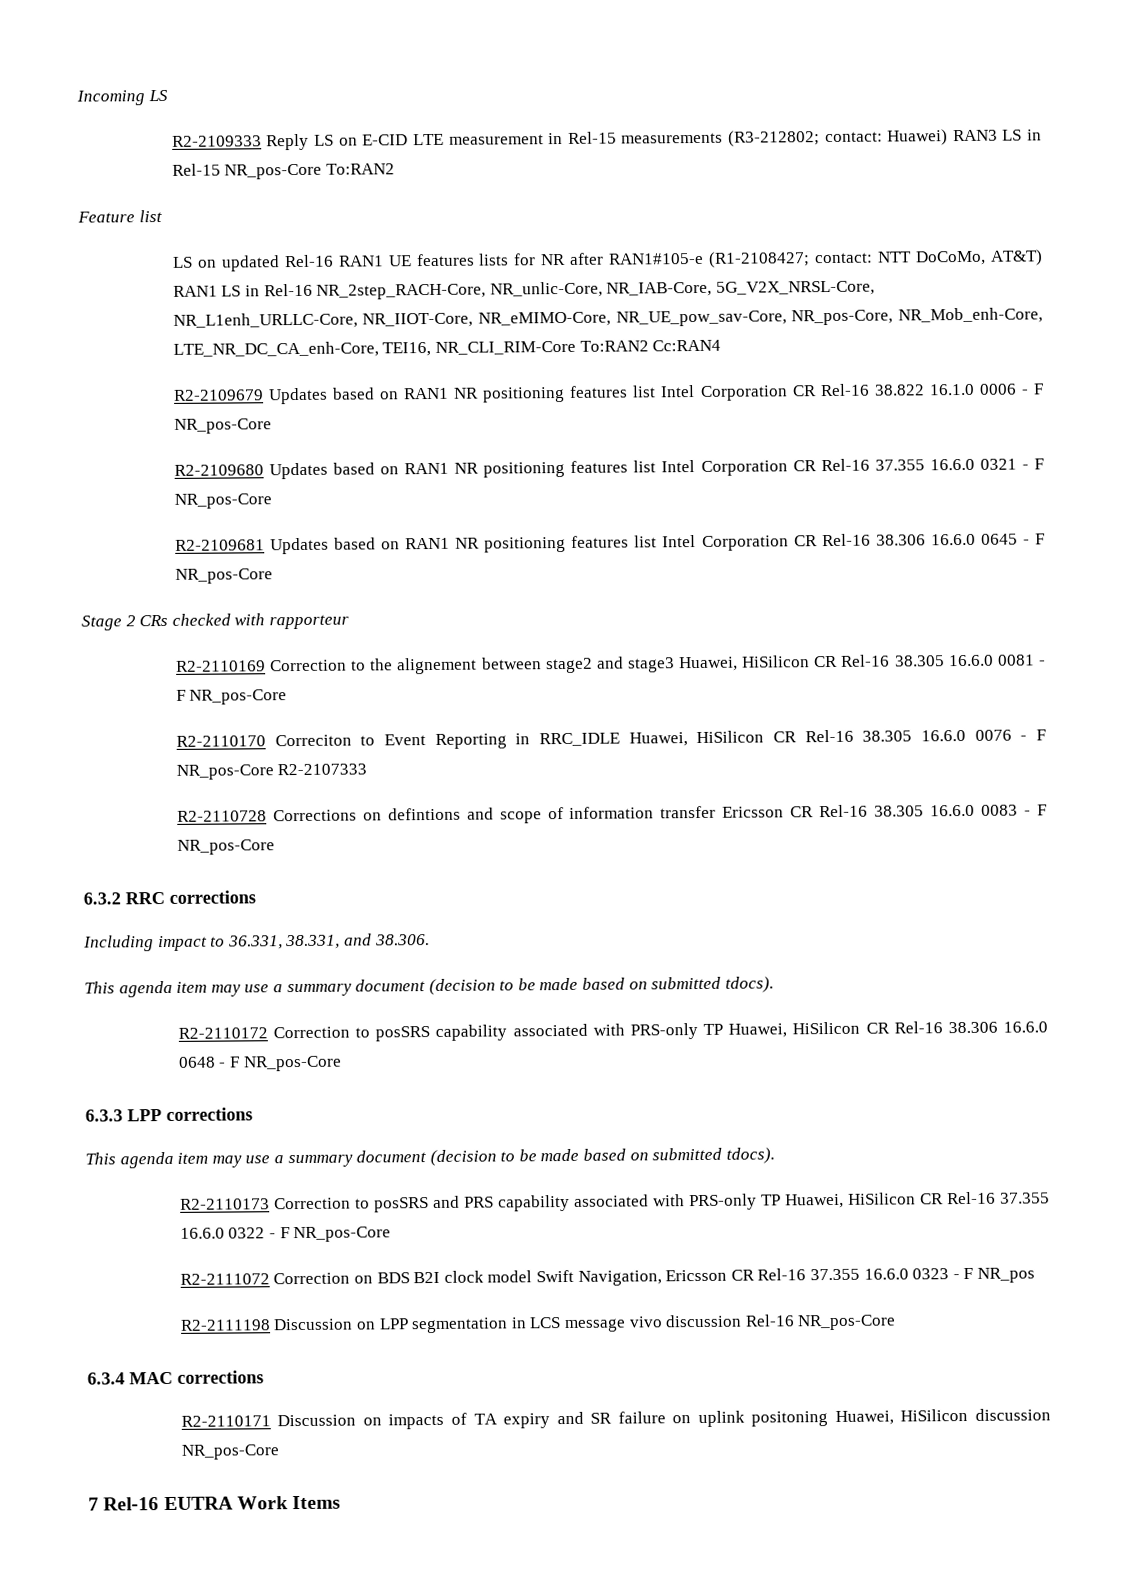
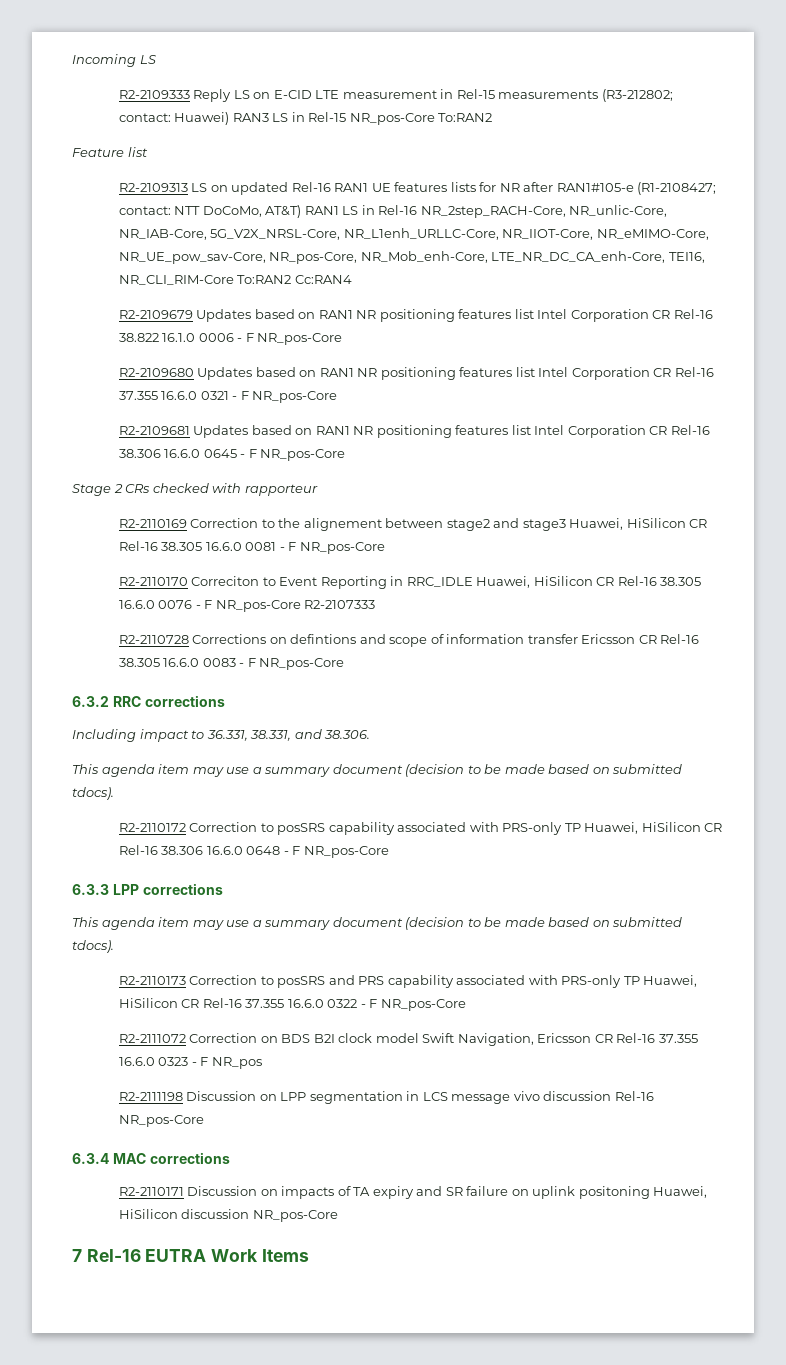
(163, 216) none -> [118,183,188,192] R2-2109313

